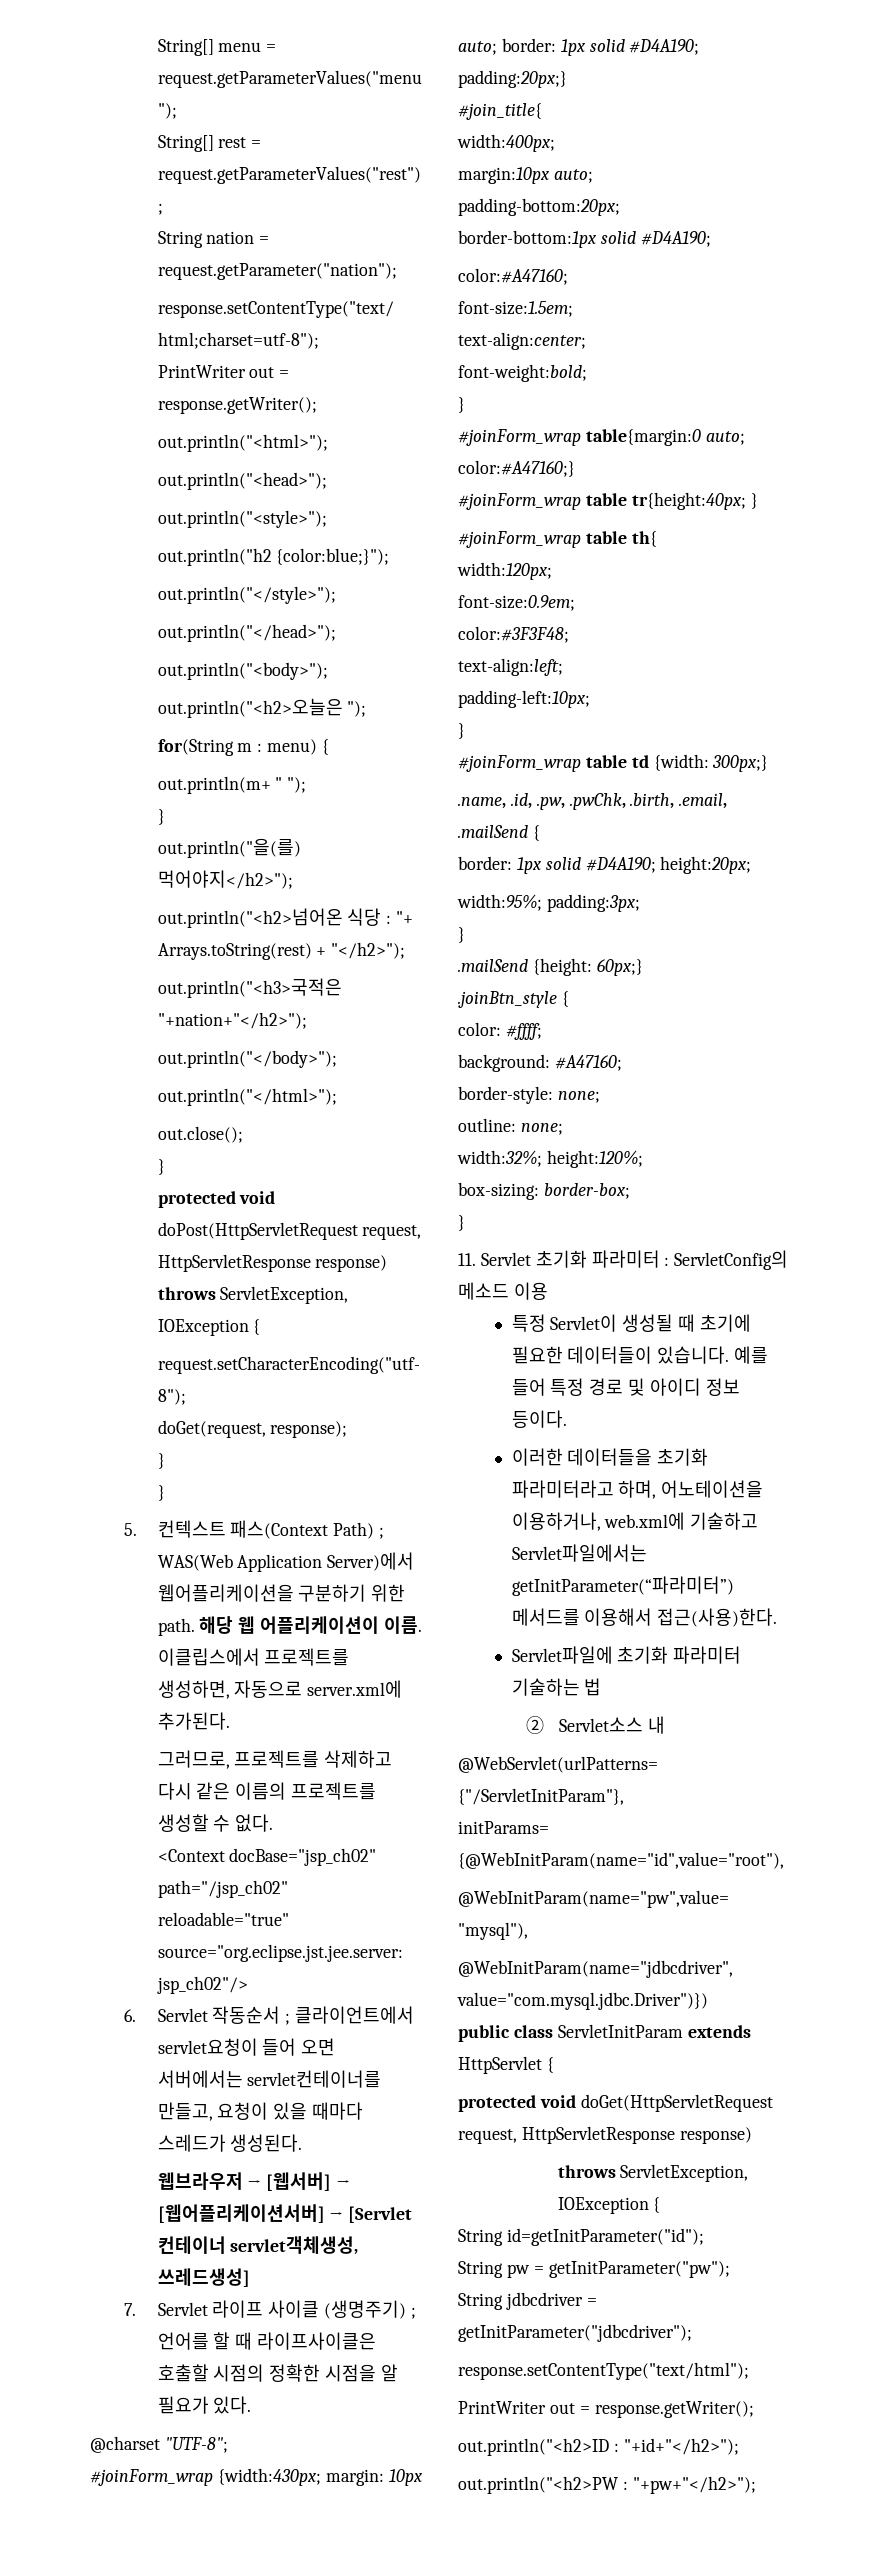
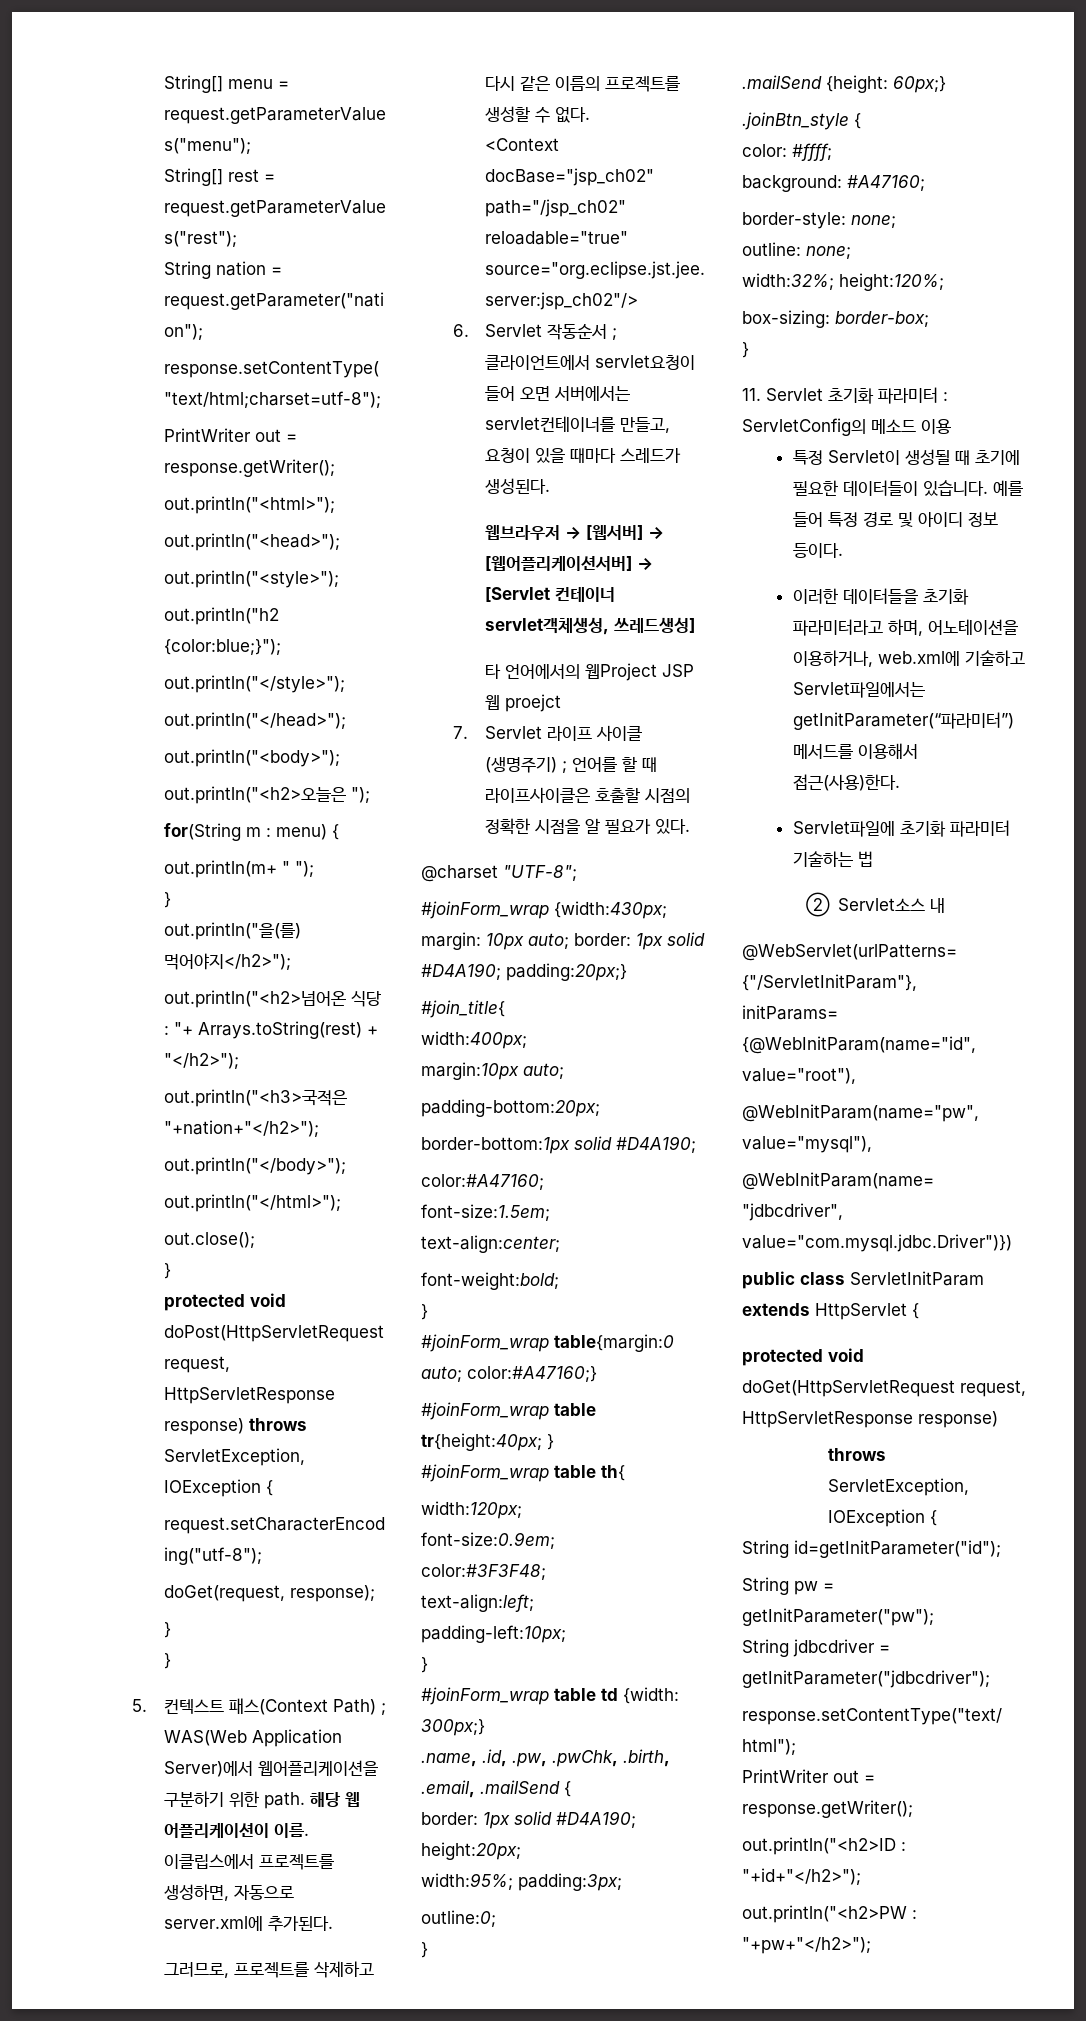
(250, 2277) none -> [484,663,694,681] [484,694,561,712] // 타 언어에서의 웹Project JSP 웹 proejct
(640, 903) none -> [421,1910,496,1927] // outline:0;

